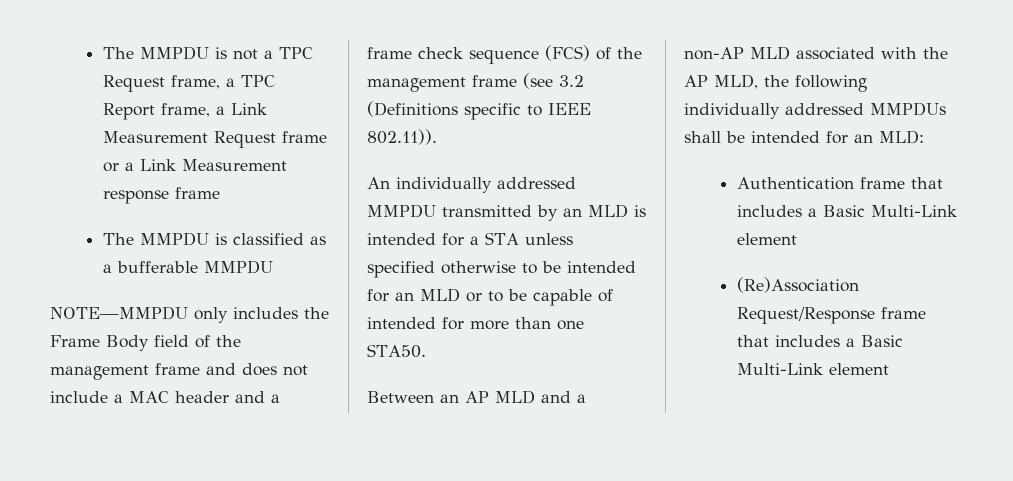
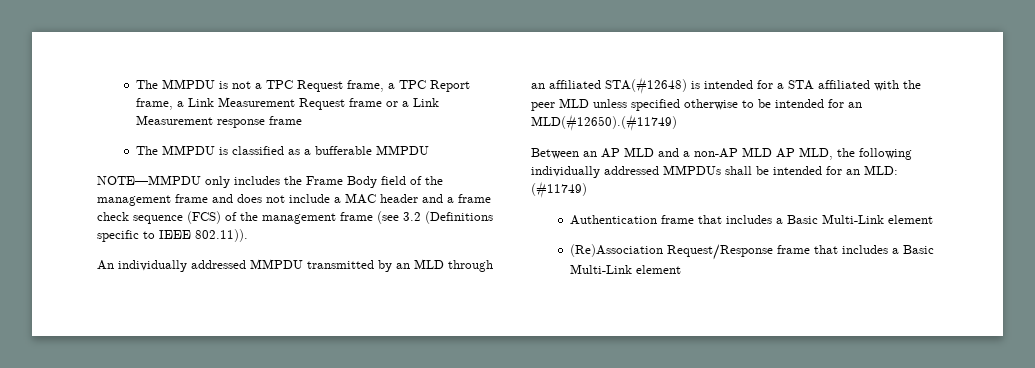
(628, 211) none -> [448,260,493,272] [531,77,687,94] through an affiliated STA(#12648)
(519, 238) none -> [818,80,921,91] [531,98,589,111] affiliated with the peer MLD
[420,288,613,306] [367,317,584,330] [367,344,426,358] MLD or to be capable of intended for more than one STA50. -> [531,114,677,131] MLD(#12650).(#11749)
[796,47,948,60] associated with the -> (772, 152) none
(924, 137) none -> [531,181,587,198] (#11749)

